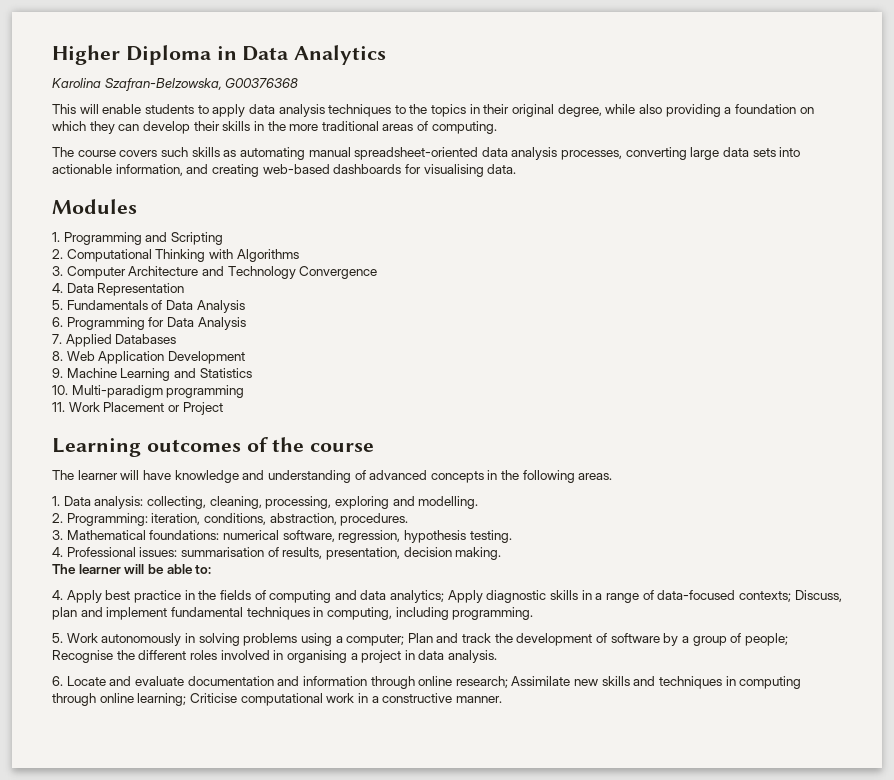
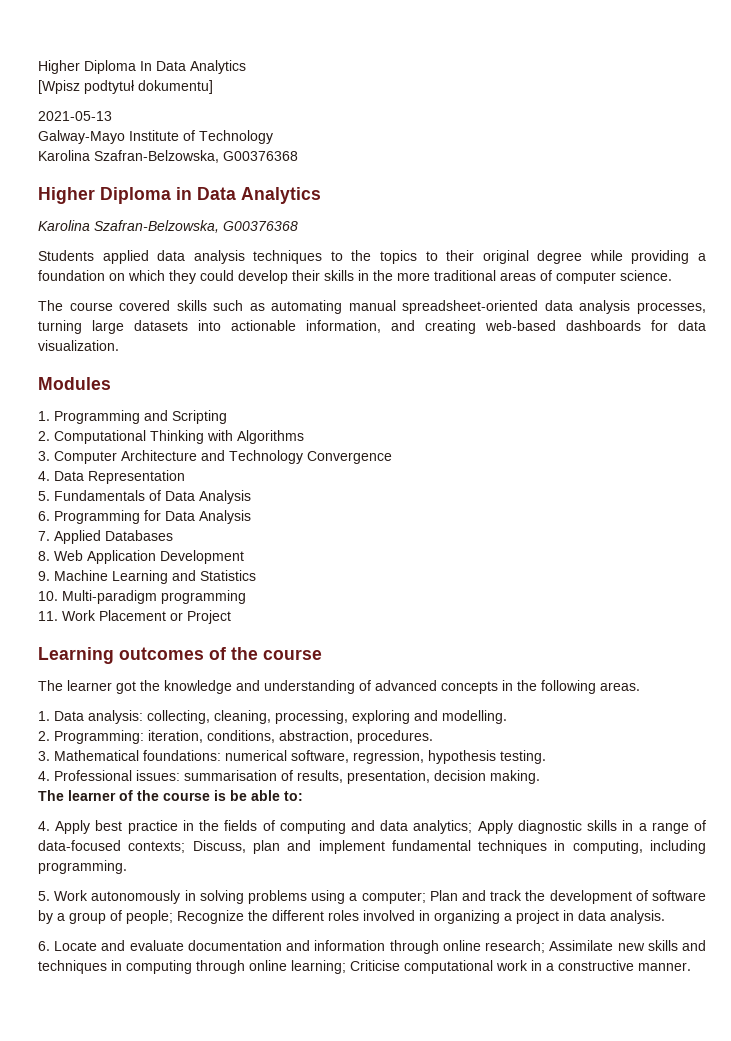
[52,45,211,65] Higher Diploma -> [38,60,246,74] [38,80,213,94] [38,111,112,121] [38,130,273,144] [38,150,298,163] [38,187,171,204] Higher Diploma In Data Analytics // [Wpisz podtytuł dokumentu] // 2021-05-13 // Galway-Mayo Institute of Technology // Karolina Szafran-Belzowska, G00376368 // Higher Diploma
[52,104,246,117] This will enable students to apply -> [38,250,149,264] Students applied
[469,104,480,114] in -> [425,251,438,261] to
[557,104,662,117] degree, while also -> [537,250,623,264] degree while
[118,124,140,131] can -> [200,270,234,281] could
[431,121,497,134] computing. -> [556,270,672,284] computer science.
[119,147,220,157] covers such skills -> [119,300,244,311] covered skills such
[625,147,776,160] converting large data sets -> [38,320,188,334] turning large datasets
[423,164,517,177] visualising data. -> [678,320,706,331] [38,340,119,351] data visualization.
[120,470,171,480] will have -> [116,680,160,694] got the
[124,564,145,574] will -> [119,790,226,801] of the course is
[52,650,113,663] Recognise -> [177,910,244,924] Recognize
[286,650,347,663] organising -> [434,910,500,924] organizing

